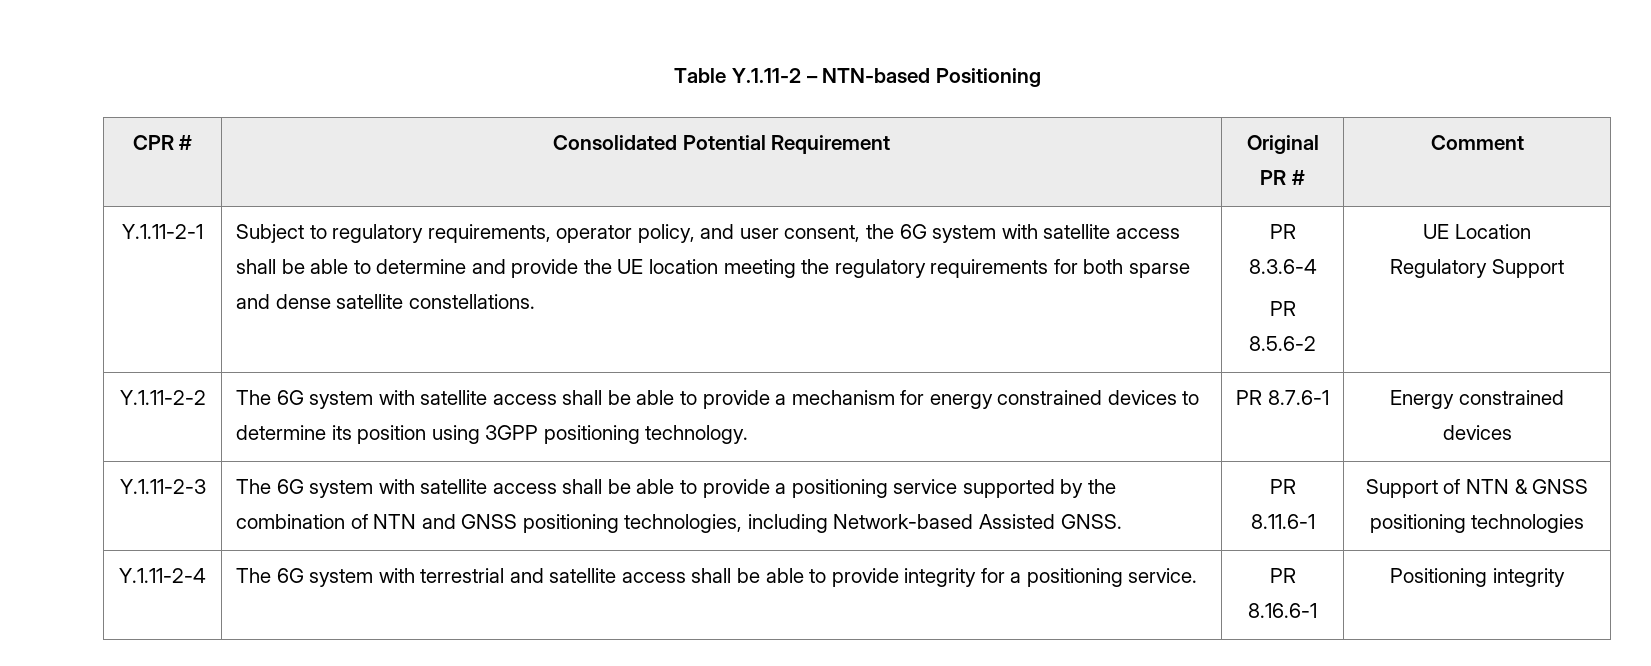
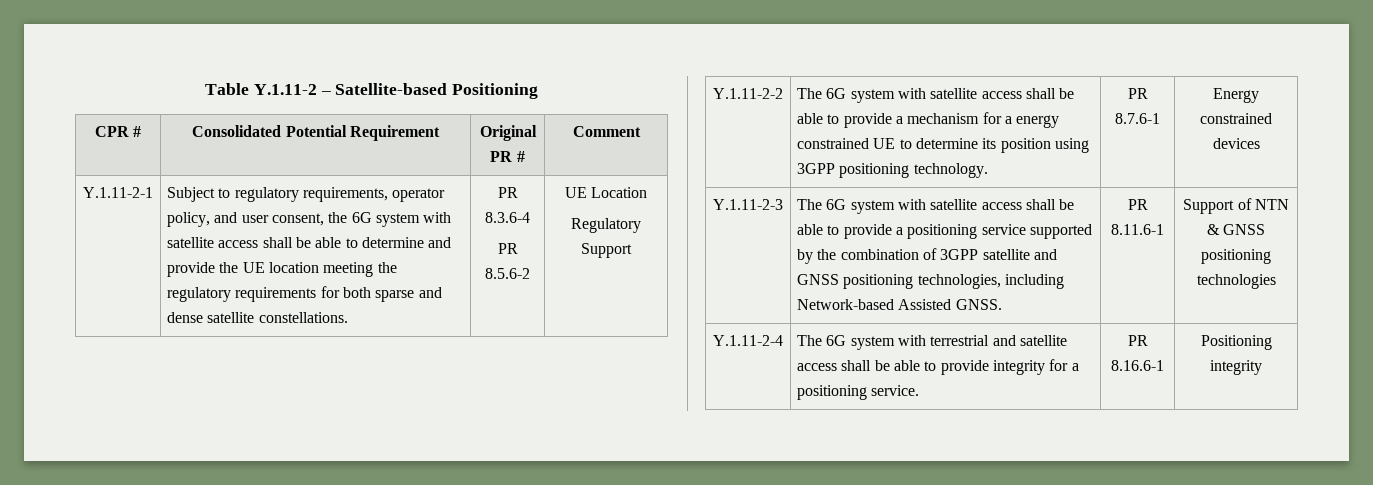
[822,68,931,83] NTN-based -> [335,83,448,95] Satellite-based
(925, 397) none -> [1005,116,1013,124] a
[1107,390,1177,405] devices -> [873,138,896,149] UE
[373,514,417,529] NTN -> [940,249,1030,260] 3GPP satellite

